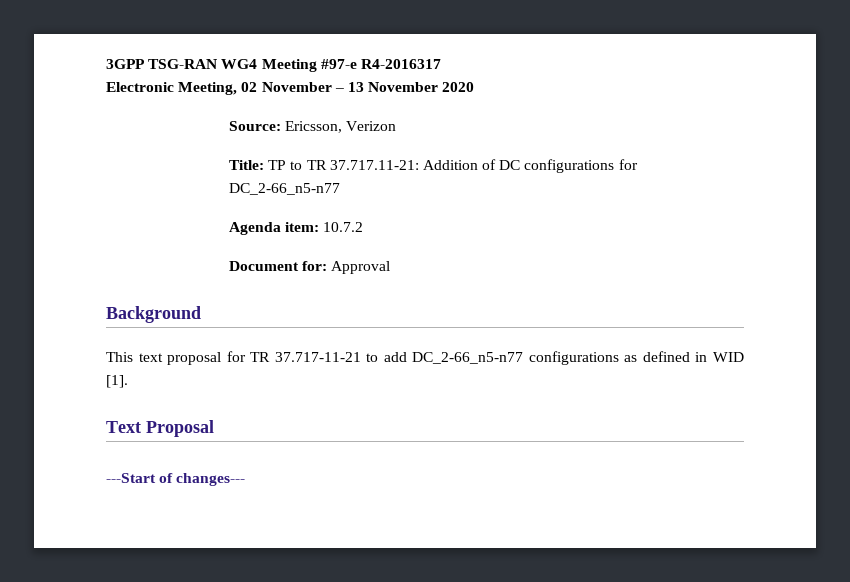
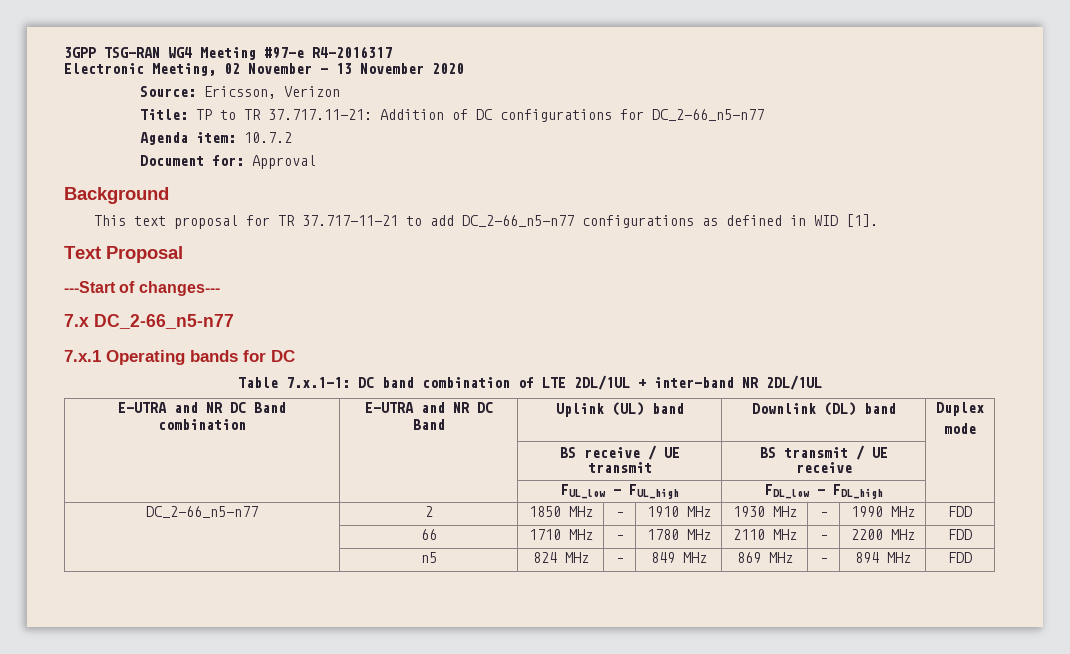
(246, 479) none -> [64,314,234,329] [64,350,295,365] [237,375,822,390] [117,402,286,413] [158,419,246,430] [364,402,493,413] [412,419,445,430] [555,402,684,417] [751,402,896,416] [936,402,984,416] [944,423,976,434] [559,445,680,460] [587,462,652,473] [759,445,888,460] [795,462,852,473] [560,484,679,499] [764,484,883,499] [146,506,258,518] [424,506,433,517] [528,506,593,517] [615,512,624,517] [646,506,711,517] [732,506,797,517] [819,512,828,517] [850,506,915,517] [948,506,972,517] [420,529,437,540] [528,529,593,540] [615,535,624,540] [646,529,711,540] [732,529,797,540] [819,535,828,540] [850,529,915,540] [948,529,972,540] [420,552,437,563] [532,552,589,563] [615,558,624,563] [650,552,707,563] [736,552,793,563] [819,558,828,563] [854,552,911,563] [948,552,972,563] // 7.x DC_2-66_n5-n77 // 7.x.1 Operating bands for DC // Table 7.x.1-1: DC band combination of LTE 2DL/1UL + inter-band NR 2DL/1UL // E-UTRA and NR DC Band combination | E-UTRA and NR DC Band | Uplink (UL) band | Downlink (DL) band | Duplex // mode // | | BS receive / UE transmit | BS transmit / UE receive | // | | FUL_low – FUL_high | FDL_low – FDL_high | // DC_2-66_n5-n77 | 2 | 1850 MHz | – | 1910 MHz | 1930 MHz | – | 1990 MHz | FDD // | 66 | 1710 MHz | – | 1780 MHz | 2110 MHz | – | 2200 MHz | FDD // | n5 | 824 MHz | – | 849 MHz | 869 MHz | – | 894 MHz | FDD

